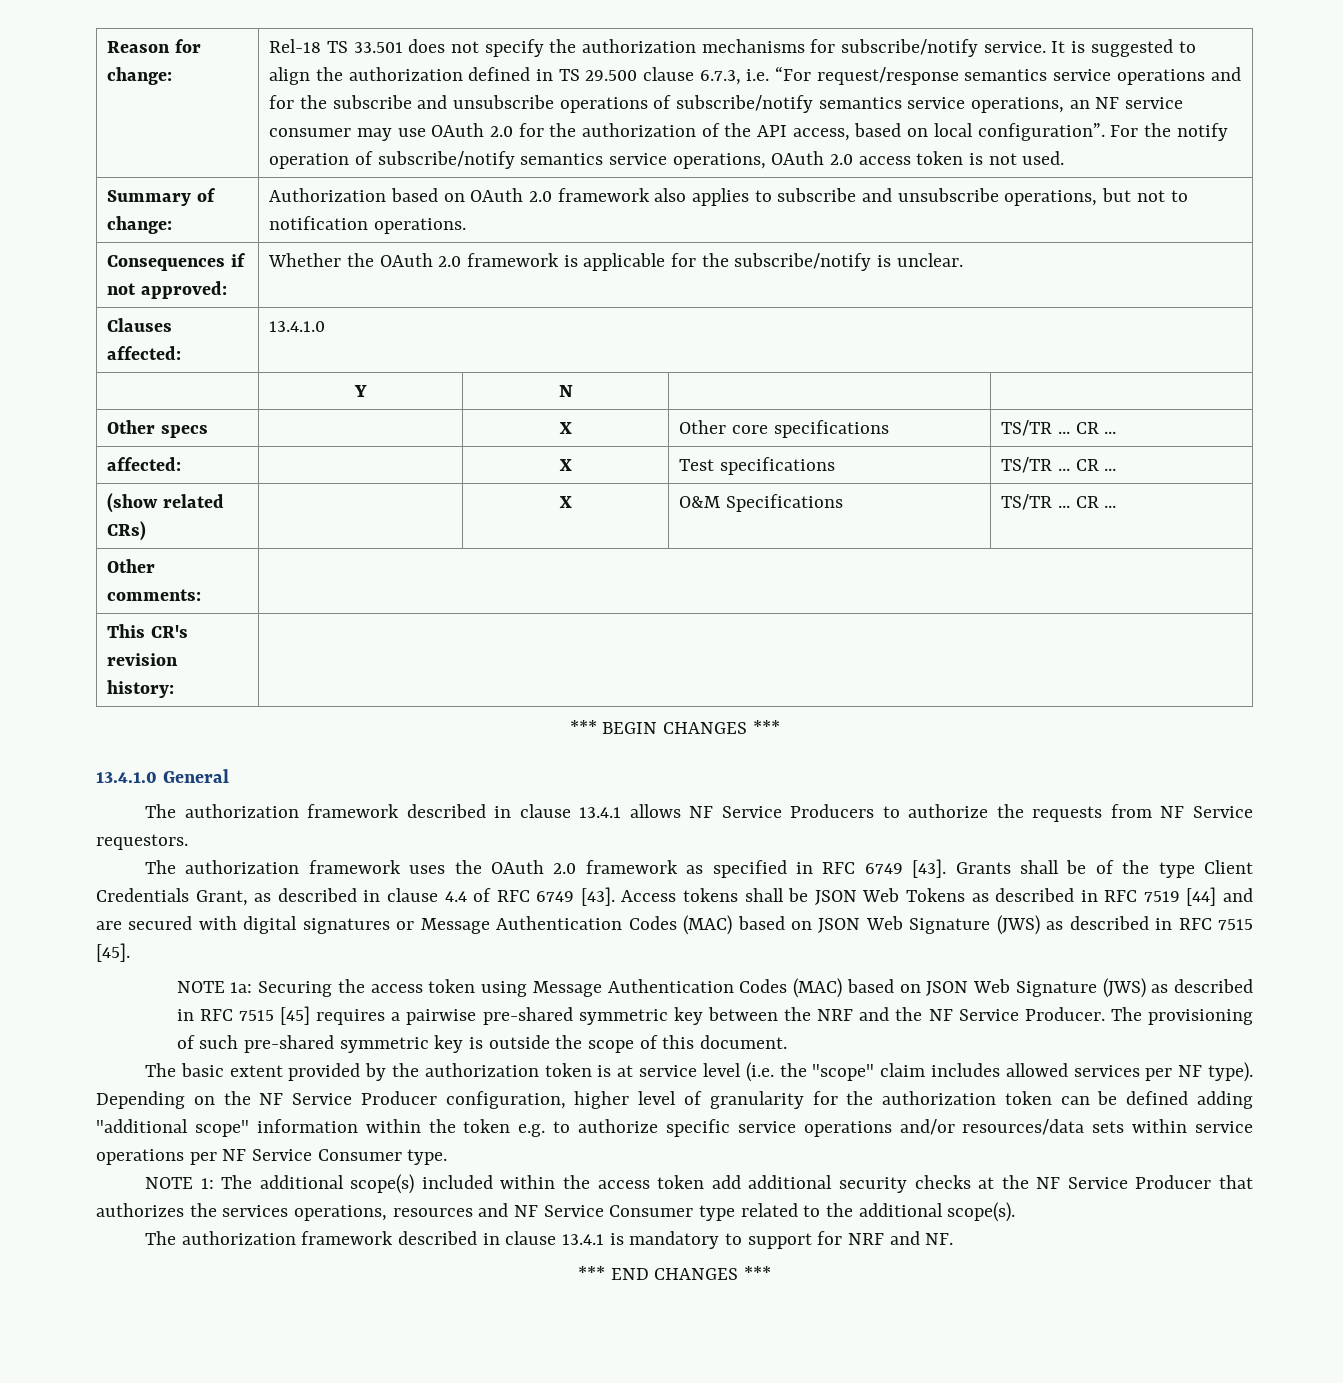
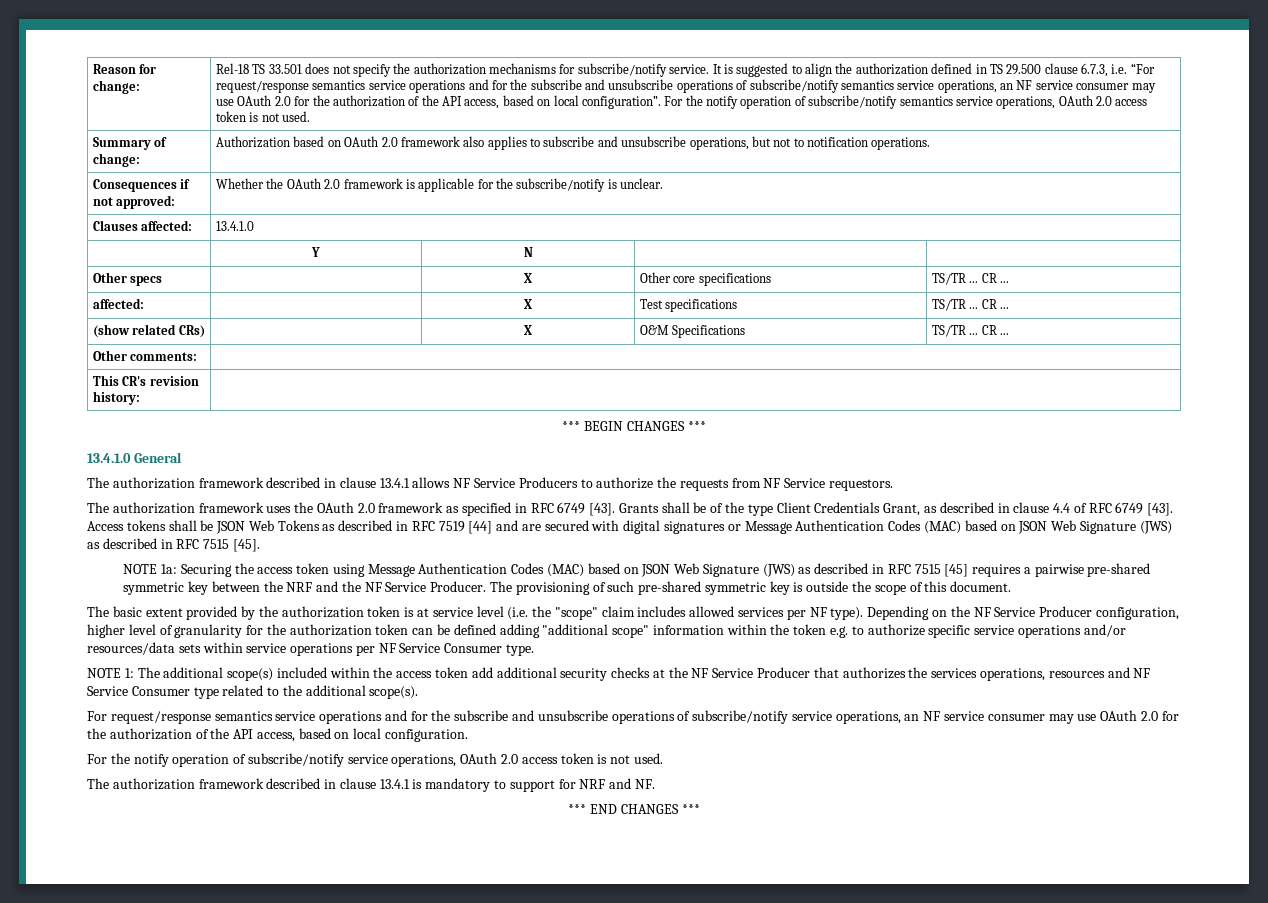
(1016, 1212) none -> [87,710,1179,724] [87,728,469,742] [87,753,663,767] // For request/response semantics service operations and for the subscribe and unsubscribe operations of subscribe/notify service operations, an NF service consumer may use OAuth 2.0 for the authorization of the API access, based on local configuration. // For the notify operation of subscribe/notify service operations, OAuth 2.0 access token is not used.

